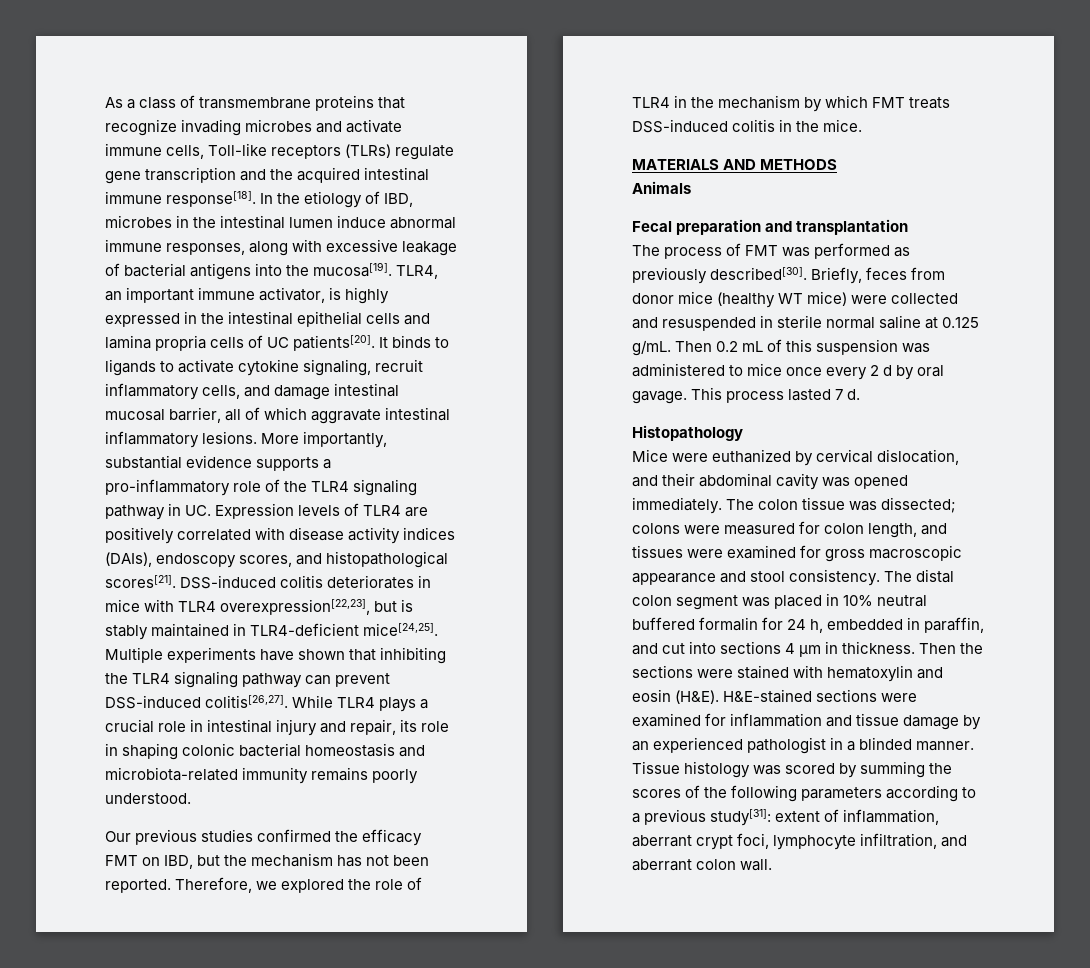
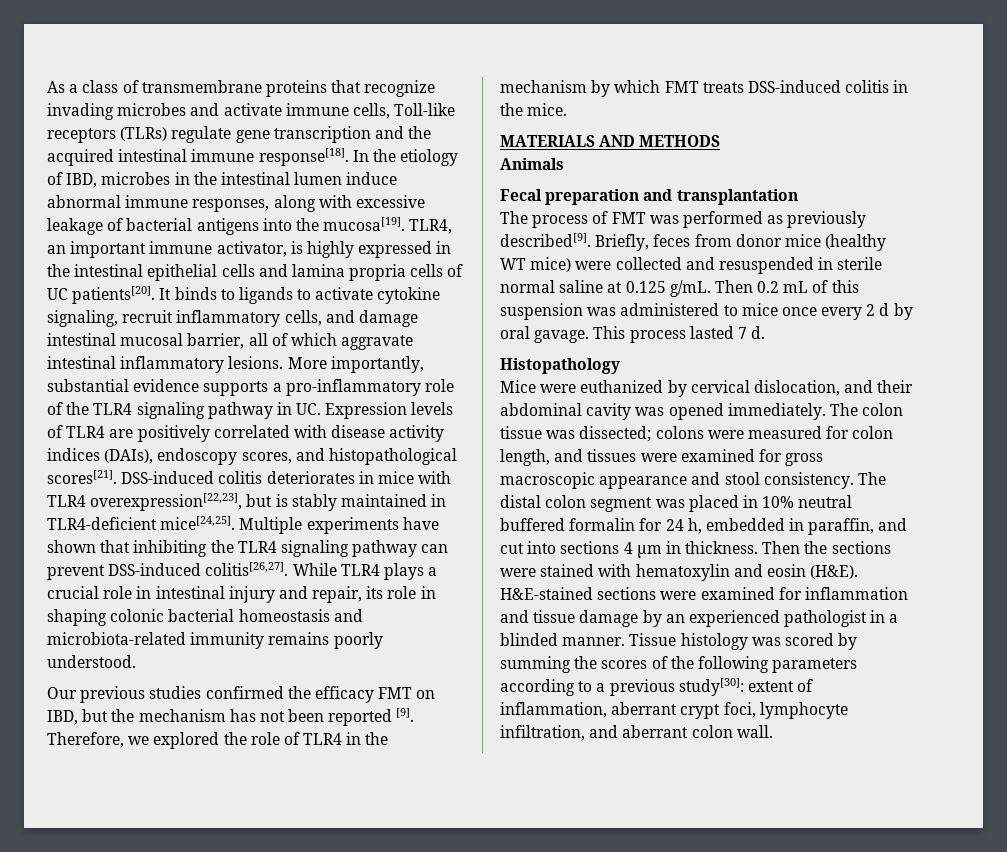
[105,879,171,893] reported. -> [328,708,415,726] reported [9].
[710,267,808,280] described[30]. -> [500,233,591,247] described[9].
[710,809,772,826] study[31]: -> [678,678,744,696] study[30]:

